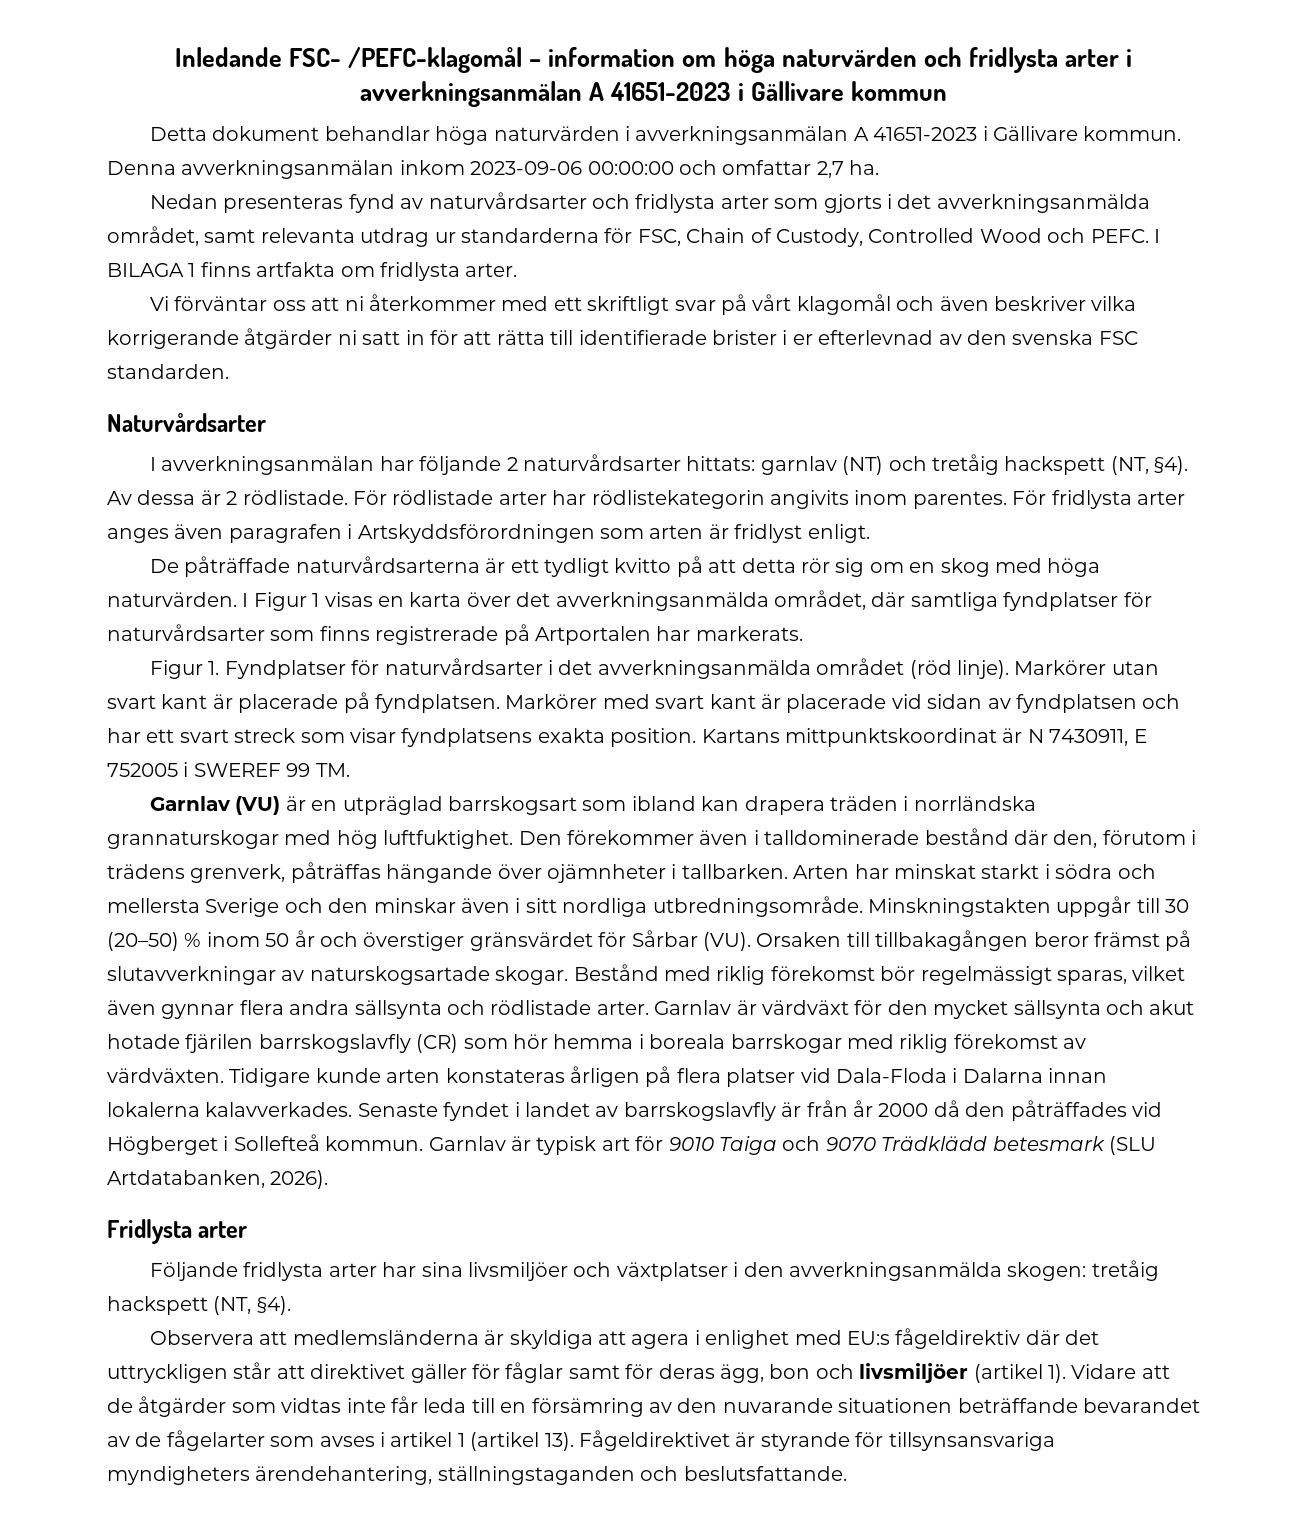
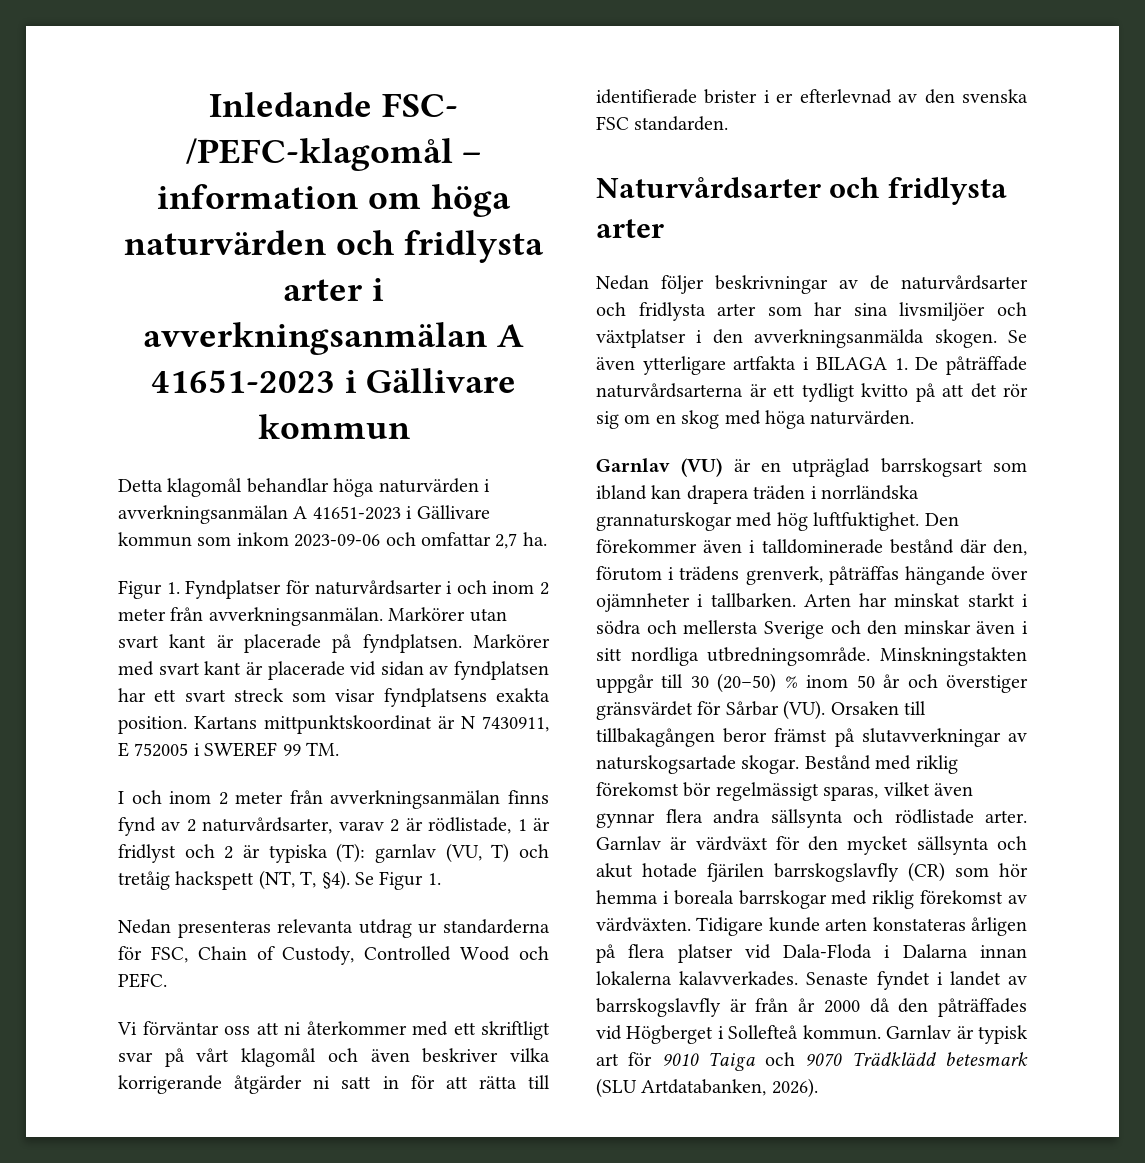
[212,126,320,141] dokument -> [167,478,243,497] klagomål
[1083,126,1182,141] [107,160,395,179] kommun. Denna avverkningsanmälan -> [118,532,232,547] kommun som
[587,161,674,175] 00:00:00 -> (381, 540) none
[150,192,1150,213] [107,226,256,246] Nedan presenteras fynd av naturvårdsarter och fridlysta arter som gjorts i det avverkningsanmälda området, samt -> [118,580,549,599] [118,607,507,626] [118,634,550,653] [118,661,549,680] [118,688,550,707] [118,715,549,734] [118,742,339,757] [118,790,549,809] [118,817,550,836] [118,843,549,863] [118,870,441,890] [118,919,271,938] Figur 1. Fyndplatser för naturvårdsarter i och inom 2 meter från avverkningsanmälan. Markörer utan svart kant är placerade på fyndplatsen. Markörer med svart kant är placerade vid sidan av fyndplatsen har ett svart streck som visar fyndplatsens exakta position. Kartans mittpunktskoordinat är N 7430911, E 752005 i SWEREF 99 TM. // I och inom 2 meter från avverkningsanmälan finns fynd av 2 naturvårdsarter, varav 2 är rödlistade, 1 är fridlyst och 2 är typiska (T): garnlav (VU, T) och tretåig hackspett (NT, T, §4). Se Figur 1. // Nedan presenteras
[1154,229,1160,243] [107,262,518,281] I BILAGA 1 finns artfakta om fridlysta arter. -> (167, 980) none
[150,454,1189,475] [107,490,1185,509] [107,524,870,543] // I avverkningsanmälan har följande 2 naturvårdsarter hittats: garnlav (NT) och tretåig hackspett (NT, §4). Av dessa är 2 rödlistade. För rödlistade arter har rödlistekategorin angivits inom parentes. För fridlysta arter anges även paragrafen i Artskyddsförordningen som arten är fridlyst enligt. // -> [829,177,1007,205] [596,219,664,238] [596,275,1028,294] [596,302,1027,321] [596,329,1027,348] [596,356,908,375] och fridlysta arter // Nedan följer beskrivningar av de naturvårdsarter och fridlysta arter som har sina livsmiljöer och växtplatser i den avverkningsanmälda skogen. Se även ytterligare artfakta i BILAGA 1.
[741,558,796,573] detta -> [970,383,997,398] det
[242,590,1152,611] [107,624,803,645] [150,658,1159,679] [107,692,1181,713] [107,728,1147,747] [107,762,350,777] I Figur 1 visas en karta över det avverkningsanmälda området, där samtliga fyndplatser för naturvårdsarter som finns registrerade på Artportalen har markerats. // Figur 1. Fyndplatser för naturvårdsarter i det avverkningsanmälda området (röd linje). Markörer utan svart kant är placerade på fyndplatsen. Markörer med svart kant är placerade vid sidan av fyndplatsen och har ett svart streck som visar fyndplatsens exakta position. Kartans mittpunktskoordinat är N 7430911, E 752005 i SWEREF 99 TM. -> (915, 417) none
[107,1219,248,1244] [150,1260,1159,1281] [107,1296,291,1315] [150,1328,1100,1349] [107,1362,1170,1383] [107,1396,1200,1417] [107,1430,1055,1451] [107,1466,847,1485] // Fridlysta arter // Följande fridlysta arter har sina livsmiljöer och växtplatser i den avverkningsanmälda skogen: tretåig hackspett (NT, §4). // Observera att medlemsländerna är skyldiga att agera i enlighet med EU:s fågeldirektiv där det uttryckligen står att direktivet gäller för fåglar samt för deras ägg, bon och livsmiljöer (artikel 1). Vidare att de åtgärder som vidtas inte får leda till en försämring av den nuvarande situationen beträffande bevarandet av de fågelarter som avses i artikel 1 (artikel 13). Fågeldirektivet är styrande för tillsynsansvariga myndigheters ärendehantering, ställningstaganden och beslutsfattande. -> (818, 1088) none

